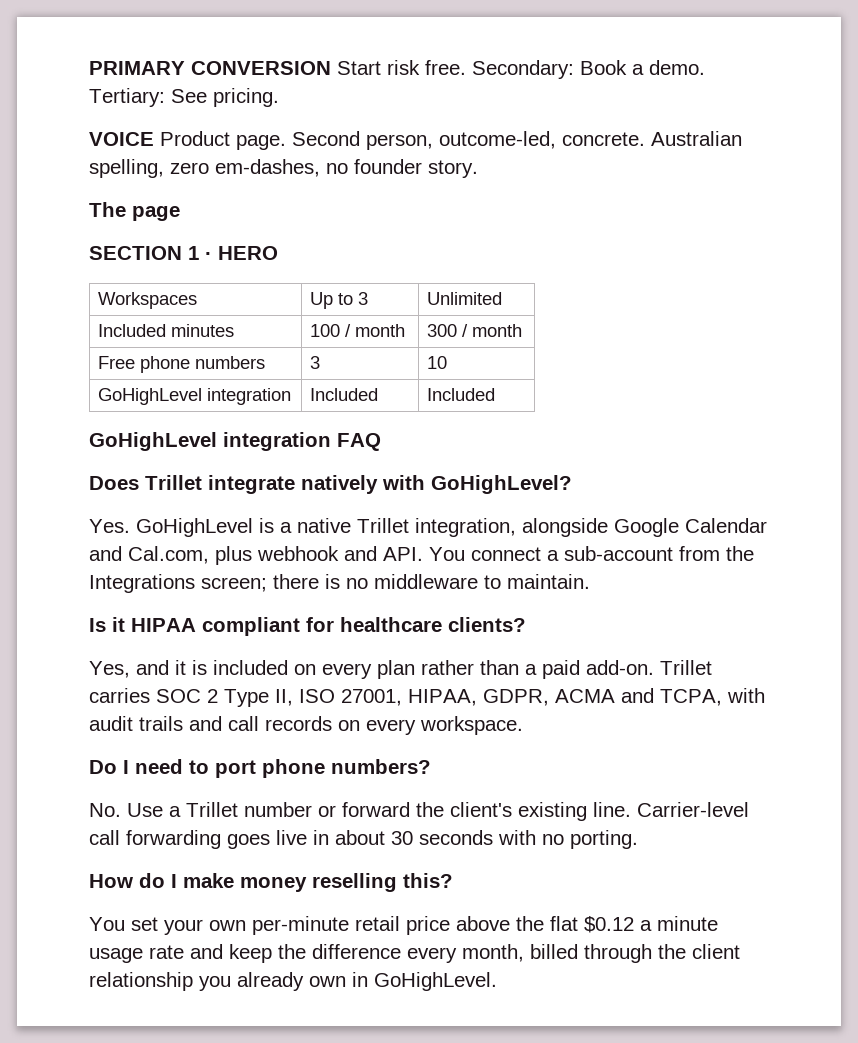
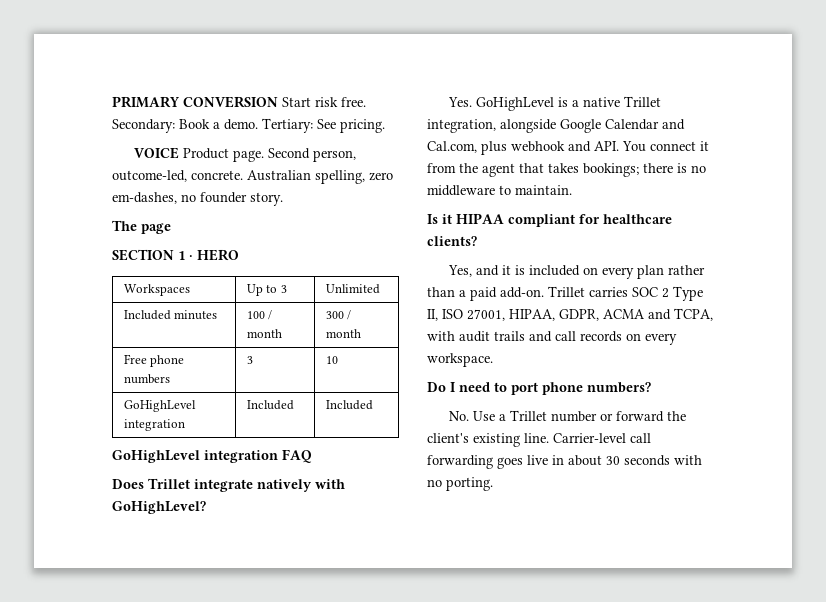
[547,546,754,561] [89,574,267,593] a sub-account from the Integrations screen; -> [700,141,709,151] [427,163,639,177] it from the agent that takes bookings;
[89,873,453,892] [89,916,718,935] [89,944,740,963] [89,972,497,991] // How do I make money reselling this? // You set your own per-minute retail price above the flat $0.12 a minute usage rate and keep the difference every month, billed through the client relationship you already own in GoHighLevel. -> (493, 484) none

